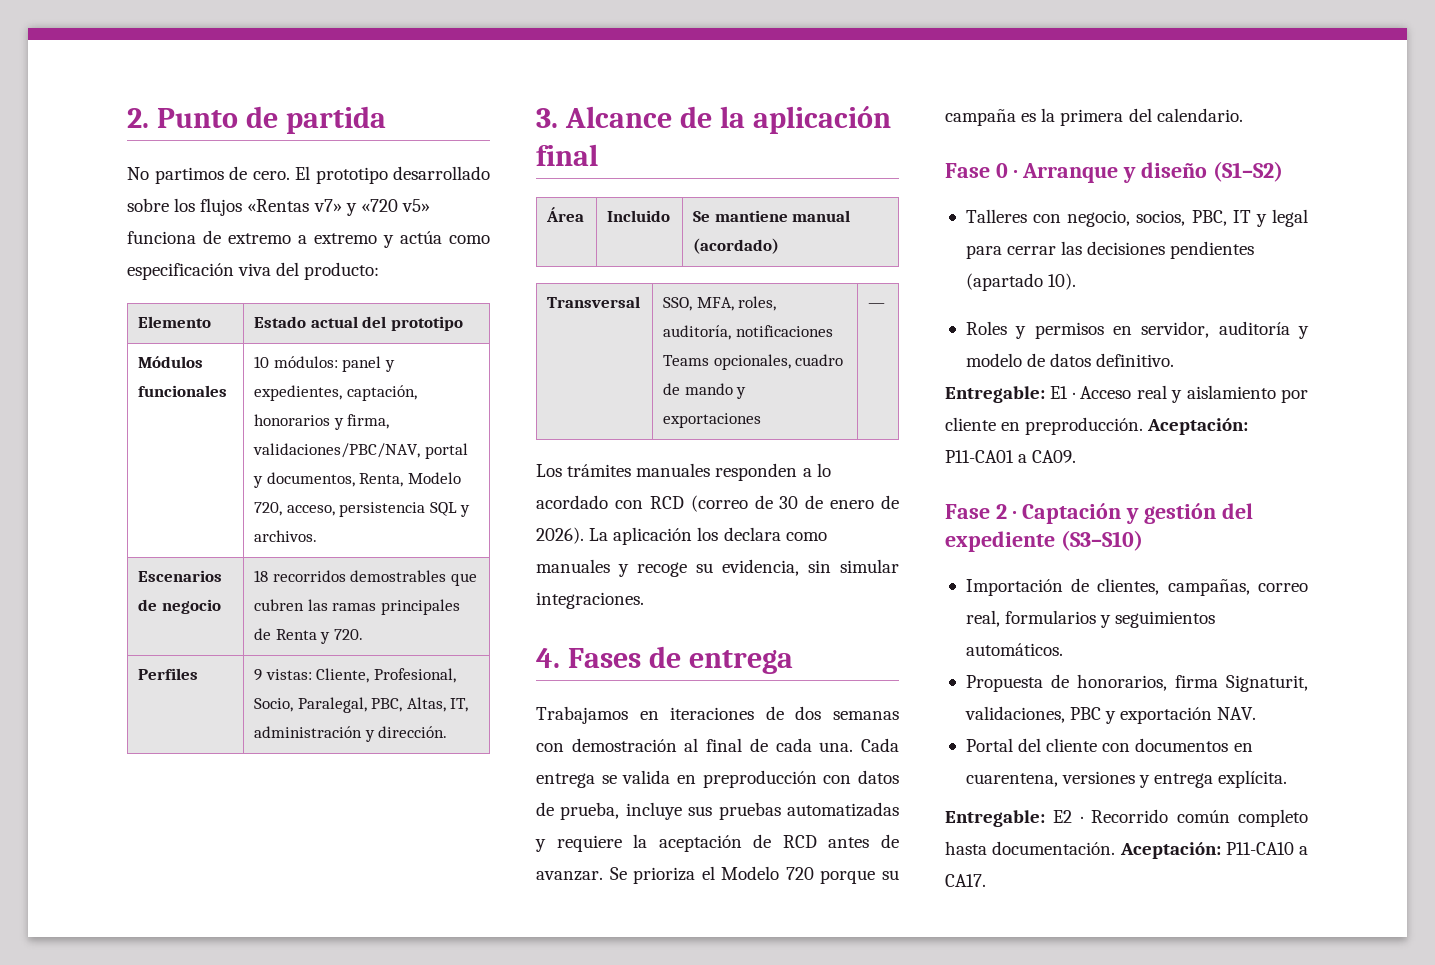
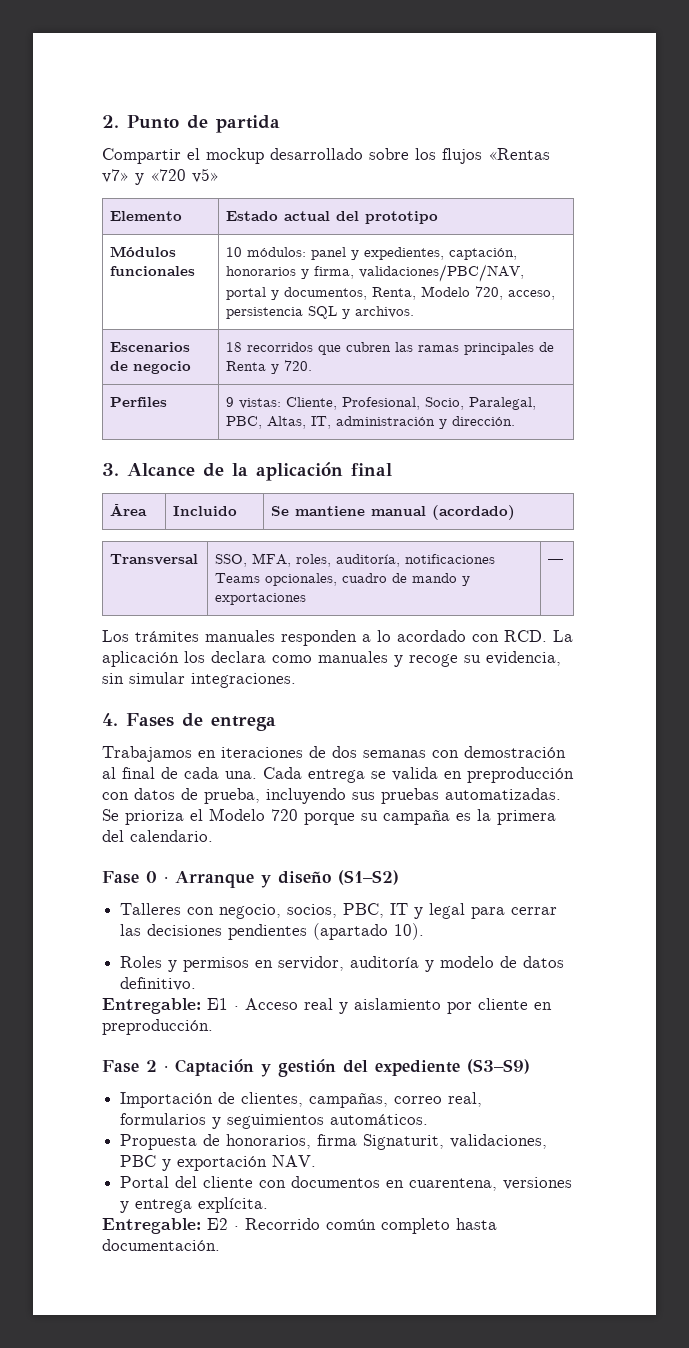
[127,166,388,184] No partimos de cero. El prototipo -> [102,148,264,164] Compartir el mockup
[127,230,490,248] [127,262,380,280] funciona de extremo a extremo y actúa como especificación viva del producto: -> (219, 175) none
[350,570,447,582] demostrables -> (314, 347) none
[649,495,899,512] [536,527,584,544] RCD (correo de 30 de enero de 2026). -> [504,630,547,642] RCD.
[625,802,682,820] incluye -> [266,788,346,804] incluyendo
[787,802,899,817] [535,834,899,852] [536,871,603,881] automatizadas y requiere la aceptación de RCD antes de avanzar. -> [445,788,561,800] automatizadas.
[1147,418,1249,435] [945,450,1077,463] Aceptación: P11-CA01 a CA09. -> (213, 1027) none
[1060,530,1143,551] (S3–S10) -> [467,1059,530,1074] (S3–S9)
[1119,842,1308,859] [945,874,986,887] Aceptación: P11-CA10 a CA17. -> (220, 1245) none

